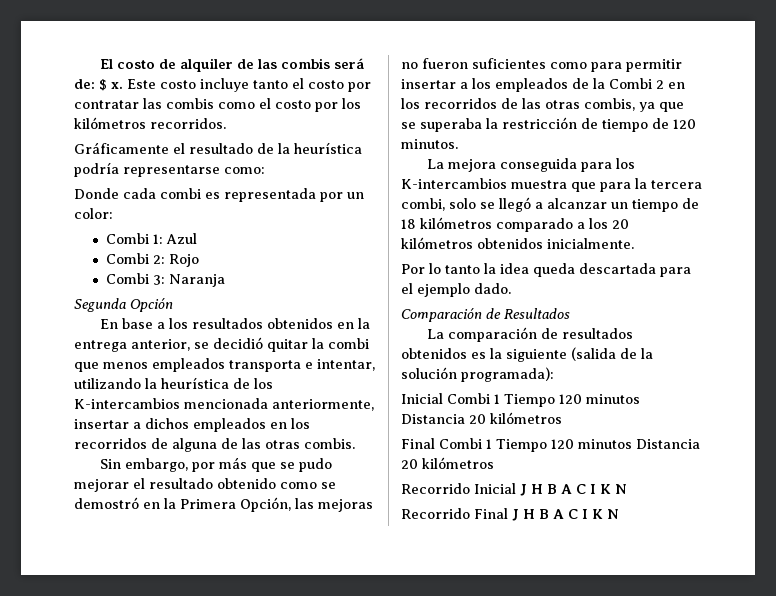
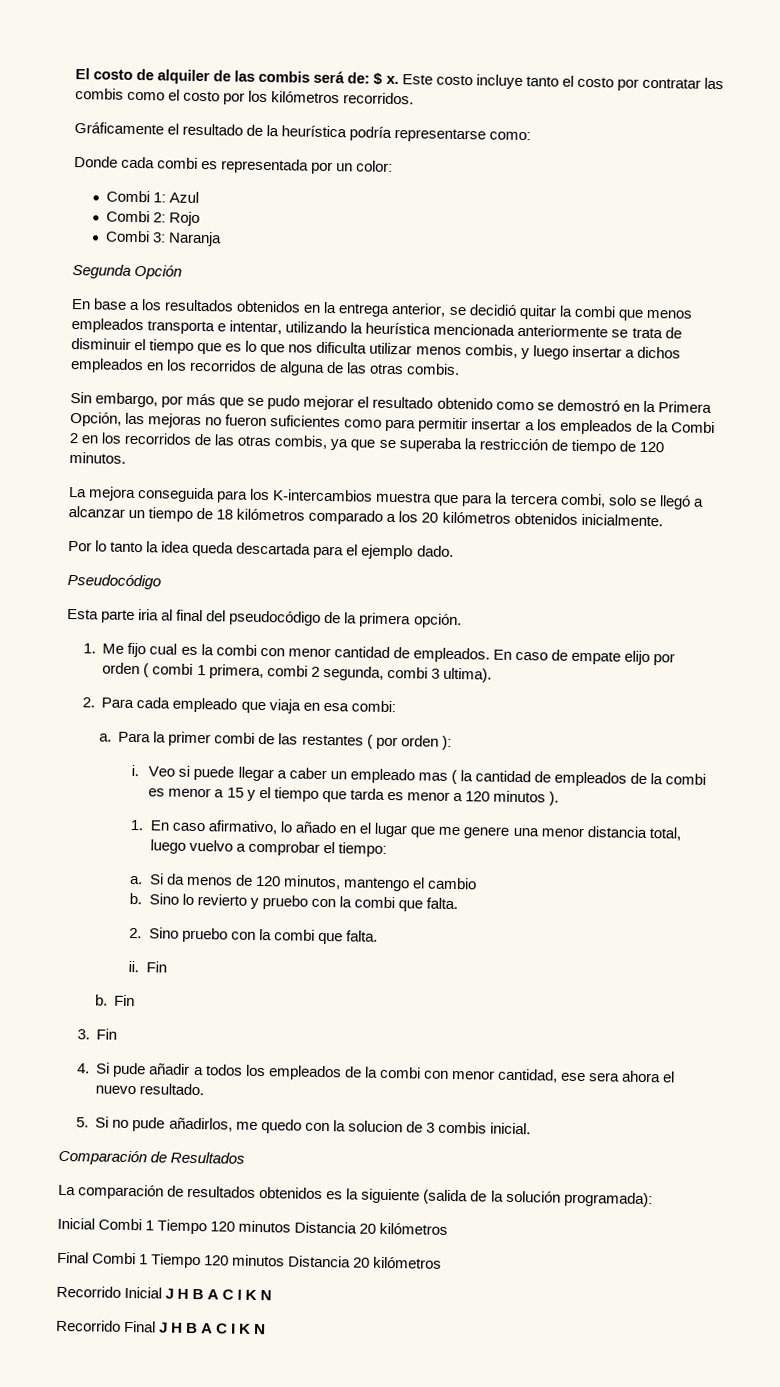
[233,378,273,389] [74,398,374,411] de los K-intercambios mencionada anteriormente, -> [433,323,682,339] [71,338,569,360] mencionada anteriormente se trata de disminuir el tiempo que es lo que nos dificulta utilizar menos combis, y luego
(511, 288) none -> [67,573,161,590] [67,608,462,629] [82,642,676,666] [102,662,492,683] [81,697,396,714] [98,731,452,750] [131,764,707,787] [148,786,560,806] [130,819,681,841] [149,839,388,857] [130,873,478,892] [129,892,459,912] [129,927,379,945] [128,960,167,973] [94,994,136,1007] [76,1028,118,1040] [76,1062,676,1083] [95,1083,205,1096] [75,1116,531,1135] // Pseudocódigo // Esta parte iria al final del pseudocódigo de la primera opción. // 1. Me fijo cual es la combi con menor cantidad de empleados. En caso de empate elijo por orden ( combi 1 primera, combi 2 segunda, combi 3 ultima). // 2. Para cada empleado que viaja en esa combi: // a. Para la primer combi de las restantes ( por orden ): // i. Veo si puede llegar a caber un empleado mas ( la cantidad de empleados de la combi es menor a 15 y el tiempo que tarda es menor a 120 minutos ). // 1. En caso afirmativo, lo añado en el lugar que me genere una menor distancia total, luego vuelvo a comprobar el tiempo: // a. Si da menos de 120 minutos, mantengo el cambio // b. Sino lo revierto y pruebo con la combi que falta. // 2. Sino pruebo con la combi que falta. // ii. Fin // b. Fin // 3. Fin // 4. Si pude añadir a todos los empleados de la combi con menor cantidad, ese sera ahora el nuevo resultado. // 5. Si no pude añadirlos, me quedo con la solucion de 3 combis inicial.

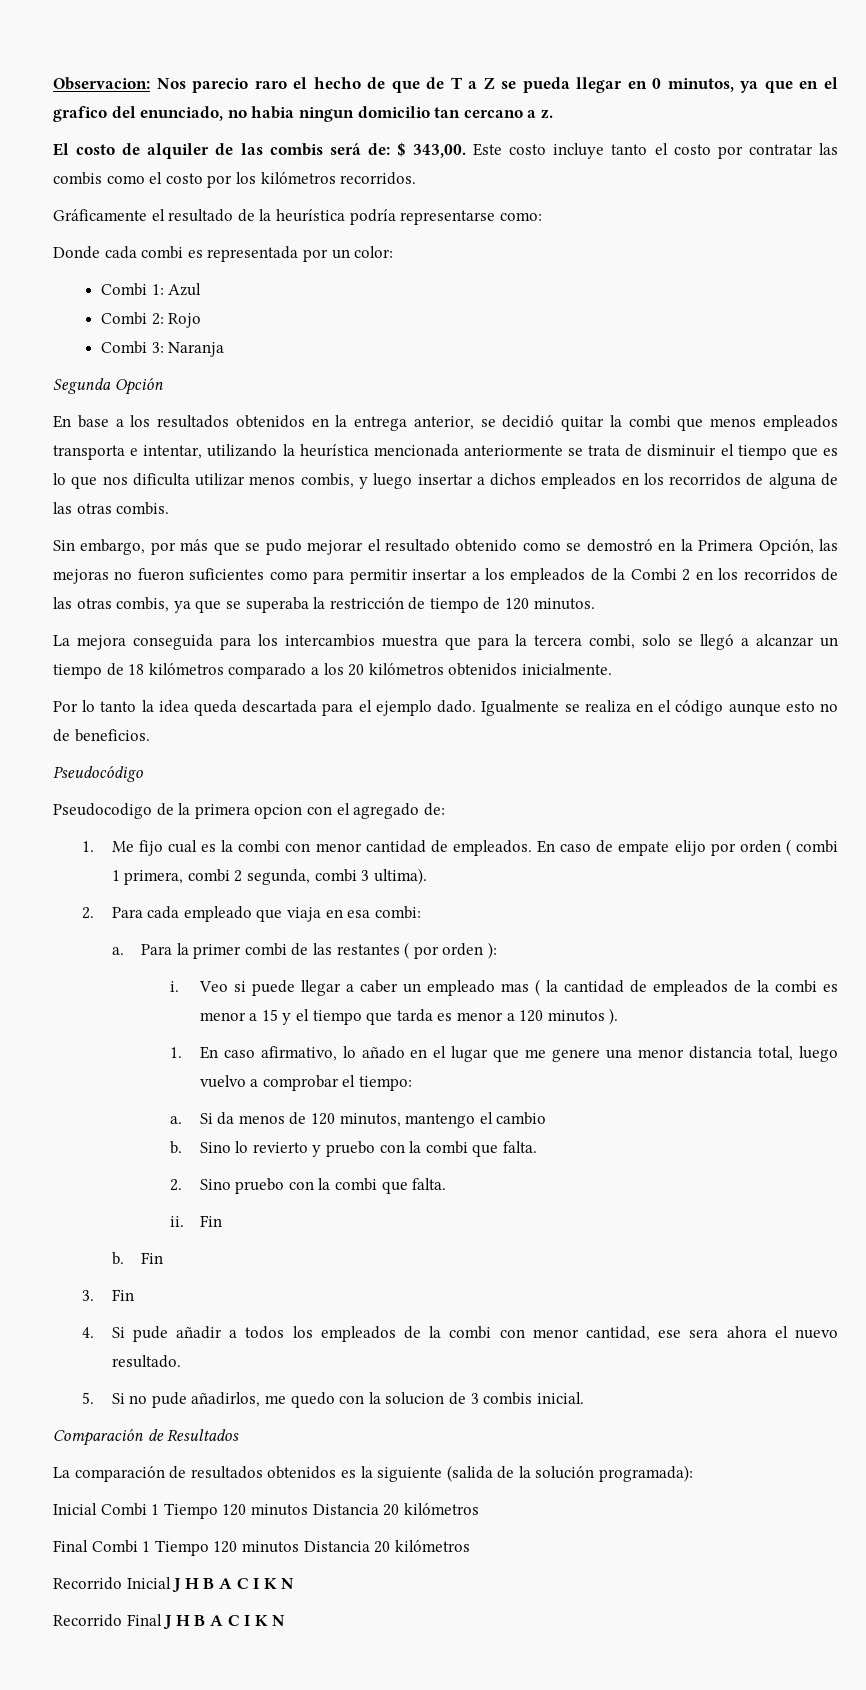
(75, 74) none -> [53,77,838,93] [53,106,553,122] Observacion: Nos parecio raro el hecho de que de T a Z se pueda llegar en 0 minutos, ya que en el grafico del enunciado, no habia ningun domicilio tan cercano a z. //
[385,75,399,85] x. -> [413,144,467,158] 343,00.
[272,489,374,502] K-intercambios -> [284,634,375,647] intercambios
[67,573,161,590] [67,608,462,629] // Pseudocódigo // Esta parte iria al final del pseudocódigo de la primera opción. -> [481,700,839,716] [53,729,150,742] [53,766,143,782] [53,803,445,819] Igualmente se realiza en el código aunque esto no de beneficios. // Pseudocódigo // Pseudocodigo de la primera opcion con el agregado de:

